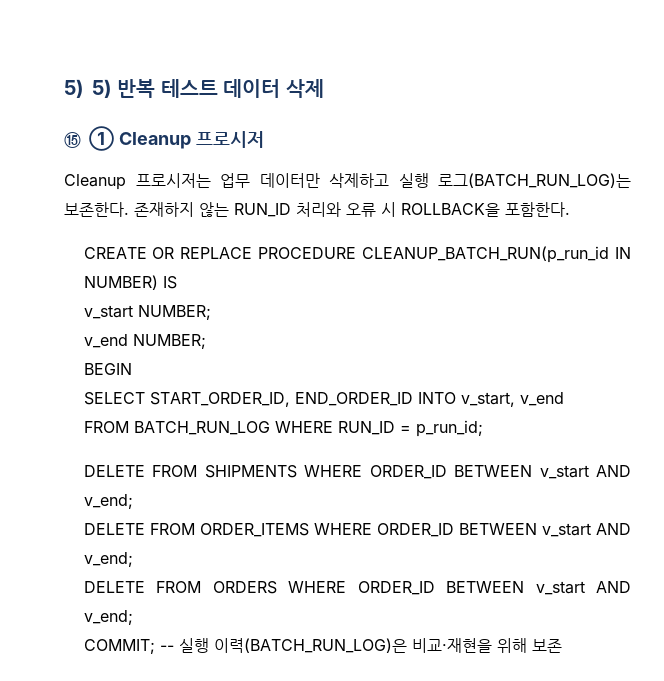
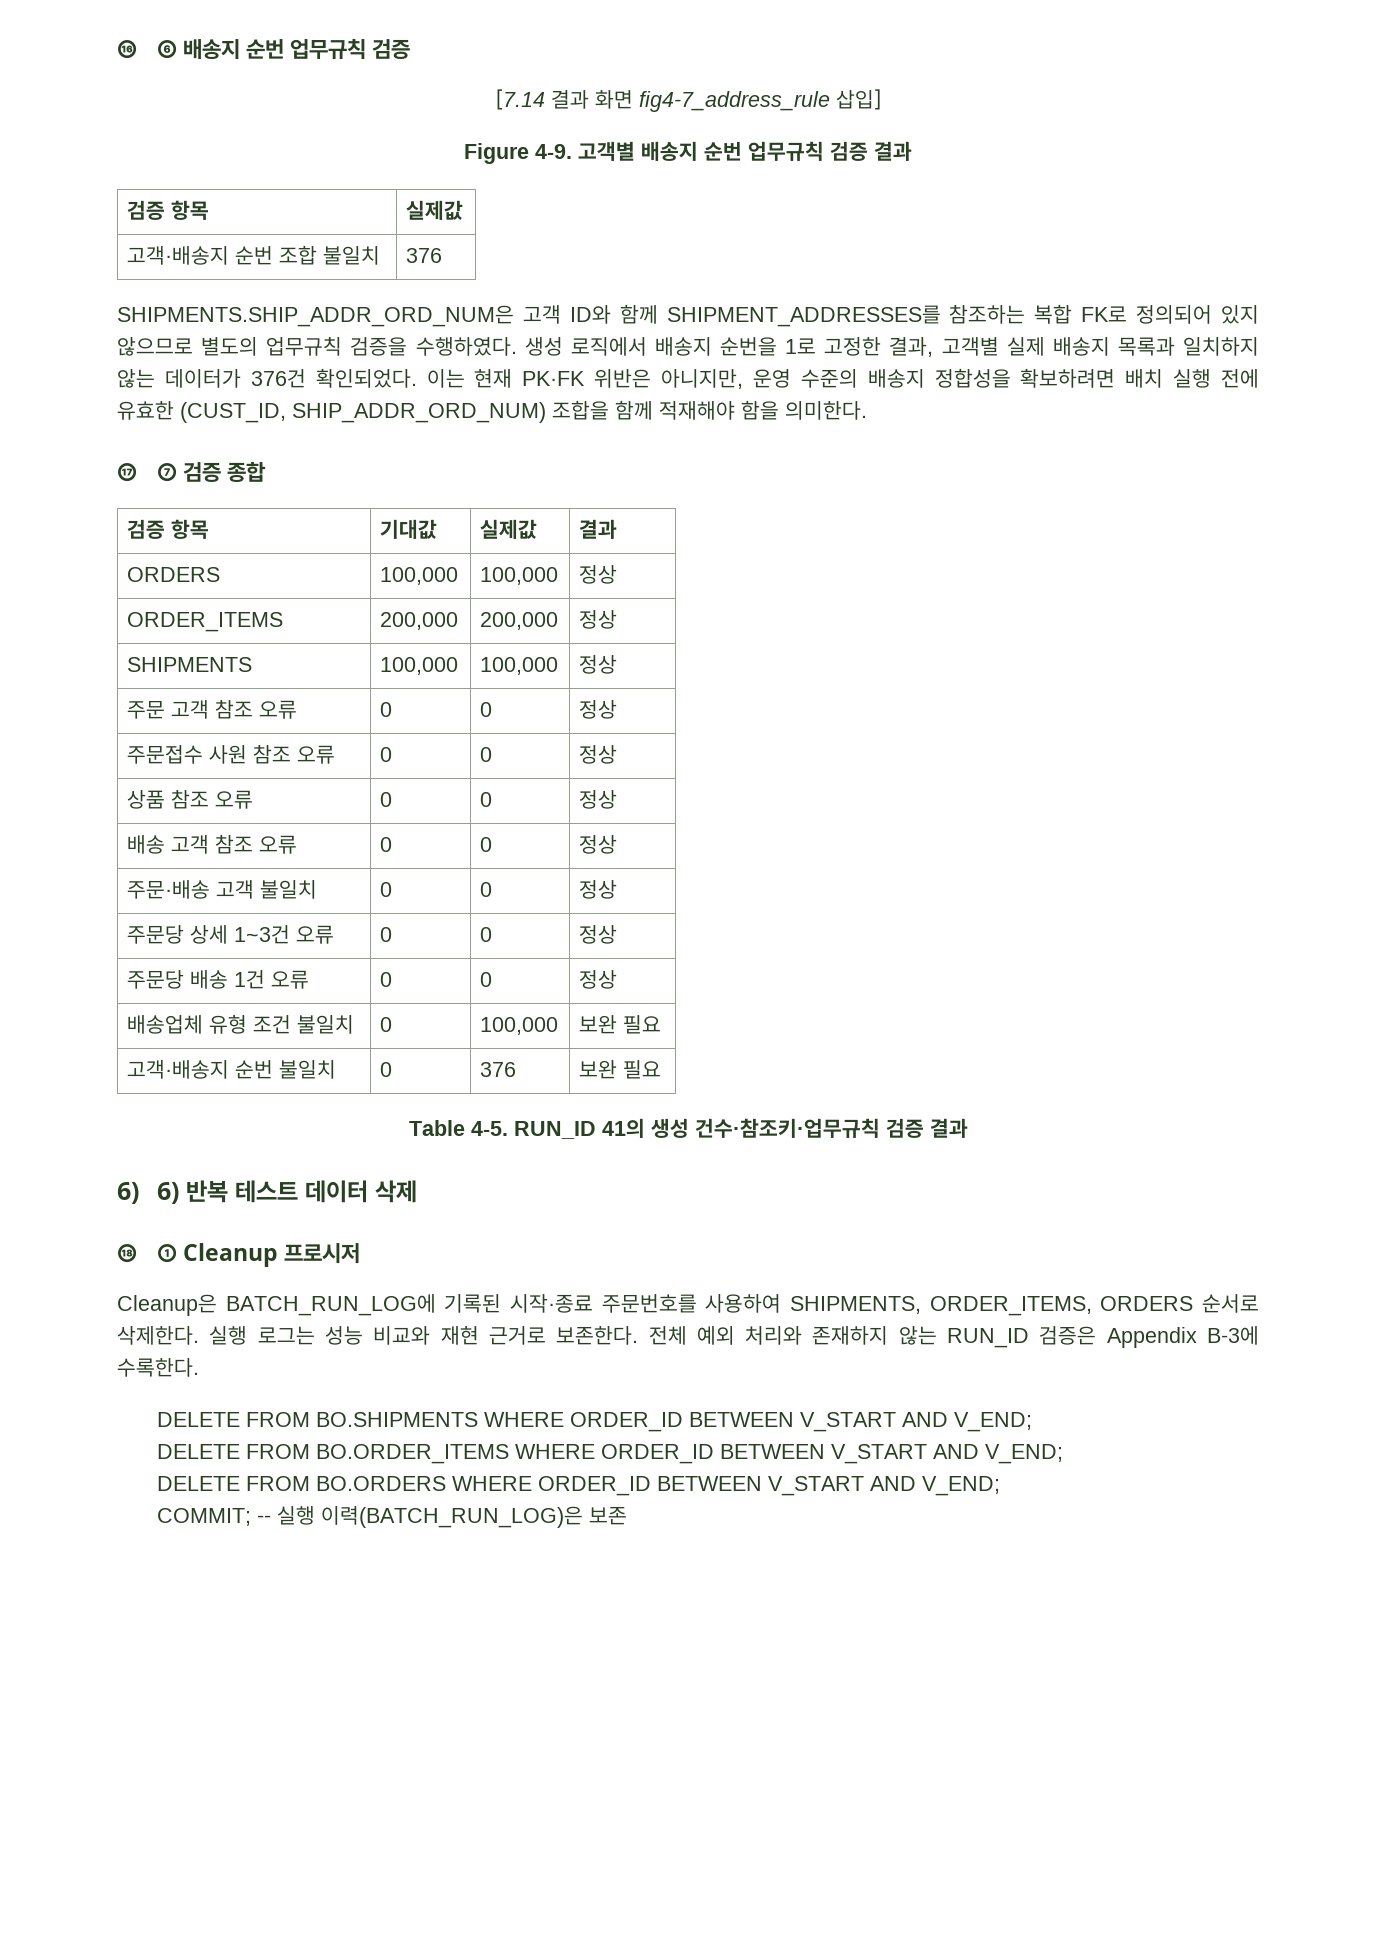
[64,79,112,98] 5) 5) -> [117,38,410,60] [482,89,894,112] [464,141,912,164] [127,200,210,220] [406,200,464,220] [127,245,381,265] [406,248,443,263] [117,304,1260,327] [117,336,1259,357] [117,368,1259,389] [117,400,867,423] [117,461,266,483] [127,519,210,539] [380,519,438,539] [480,519,538,539] [579,519,618,539] [127,567,221,582] [380,567,459,585] [480,567,559,585] [579,565,618,584] [127,612,284,632] [380,612,459,630] [480,612,559,630] [579,610,618,629] [127,657,253,672] [380,657,459,675] [480,657,559,675] [579,655,618,674] [127,699,298,719] [380,702,393,717] [480,702,493,717] [579,700,618,719] [127,744,336,764] [380,747,393,762] [480,747,493,762] [579,745,618,764] [127,789,254,809] [380,792,393,807] [480,792,493,807] [579,790,618,809] [127,834,298,854] [380,837,393,852] [480,837,493,852] [579,835,618,854] [127,880,318,899] [380,882,393,897] [480,882,493,897] [579,880,618,899] [127,925,335,944] [380,927,393,942] [480,927,493,942] [579,925,618,944] [127,970,310,989] [380,972,393,987] [480,972,493,987] [579,970,618,989] [127,1014,355,1034] [380,1017,393,1032] [480,1017,559,1035] [579,1015,662,1034] [127,1060,337,1079] [380,1062,393,1077] [480,1062,517,1077] [579,1060,662,1079] [408,1118,968,1139] [117,1182,179,1204] ⑯ ⑥ 배송지 순번 업무규칙 검증 // ［7.14 결과 화면 fig4-7_address_rule 삽입］ // Figure 4-9. 고객별 배송지 순번 업무규칙 검증 결과 // 검증 항목 | 실제값 // 고객·배송지 순번 조합 불일치 | 376 // SHIPMENTS.SHIP_ADDR_ORD_NUM은 고객 ID와 함께 SHIPMENT_ADDRESSES를 참조하는 복합 FK로 정의되어 있지 않으므로 별도의 업무규칙 검증을 수행하였다. 생성 로직에서 배송지 순번을 1로 고정한 결과, 고객별 실제 배송지 목록과 일치하지 않는 데이터가 376건 확인되었다. 이는 현재 PK·FK 위반은 아니지만, 운영 수준의 배송지 정합성을 확보하려면 배치 실행 전에 유효한 (CUST_ID, SHIP_ADDR_ORD_NUM) 조합을 함께 적재해야 함을 의미한다. // ⑰ ⑦ 검증 종합 // 검증 항목 | 기대값 | 실제값 | 결과 // ORDERS | 100,000 | 100,000 | 정상 // ORDER_ITEMS | 200,000 | 200,000 | 정상 // SHIPMENTS | 100,000 | 100,000 | 정상 // 주문 고객 참조 오류 | 0 | 0 | 정상 // 주문접수 사원 참조 오류 | 0 | 0 | 정상 // 상품 참조 오류 | 0 | 0 | 정상 // 배송 고객 참조 오류 | 0 | 0 | 정상 // 주문·배송 고객 불일치 | 0 | 0 | 정상 // 주문당 상세 1~3건 오류 | 0 | 0 | 정상 // 주문당 배송 1건 오류 | 0 | 0 | 정상 // 배송업체 유형 조건 불일치 | 0 | 100,000 | 보완 필요 // 고객·배송지 순번 불일치 | 0 | 376 | 보완 필요 // Table 4-5. RUN_ID 41의 생성 건수·참조키·업무규칙 검증 결과 // 6) 6)
[64,132,81,148] ⑮ -> [117,1244,137,1263] ⑱
[64,173,631,190] [64,202,570,217] [83,246,631,263] [83,275,177,290] [83,305,211,320] [83,334,206,349] [83,363,132,375] [83,392,564,407] [83,420,483,437] [83,465,631,479] [83,494,133,509] [83,523,631,537] [83,552,133,567] [83,581,631,595] [83,610,133,625] Cleanup 프로시저는 업무 데이터만 삭제하고 실행 로그(BATCH_RUN_LOG)는 보존한다. 존재하지 않는 RUN_ID 처리와 오류 시 ROLLBACK을 포함한다. // CREATE OR REPLACE PROCEDURE CLEANUP_BATCH_RUN(p_run_id IN NUMBER) IS // v_start NUMBER; // v_end NUMBER; // BEGIN // SELECT START_ORDER_ID, END_ORDER_ID INTO v_start, v_end // FROM BATCH_RUN_LOG WHERE RUN_ID = p_run_id; // DELETE FROM SHIPMENTS WHERE ORDER_ID BETWEEN v_start AND v_end; // DELETE FROM ORDER_ITEMS WHERE ORDER_ID BETWEEN v_start AND v_end; // DELETE FROM ORDERS WHERE ORDER_ID BETWEEN v_start AND v_end; -> [117,1294,1259,1316] [117,1326,1259,1348] [117,1358,199,1377] [156,1412,1032,1432] [156,1444,1063,1464] [156,1476,1000,1496] Cleanup은 BATCH_RUN_LOG에 기록된 시작·종료 주문번호를 사용하여 SHIPMENTS, ORDER_ITEMS, ORDERS 순서로 삭제한다. 실행 로그는 성능 비교와 재현 근거로 보존한다. 전체 예외 처리와 존재하지 않는 RUN_ID 검증은 Appendix B-3에 수록한다. // DELETE FROM BO.SHIPMENTS WHERE ORDER_ID BETWEEN V_START AND V_END; // DELETE FROM BO.ORDER_ITEMS WHERE ORDER_ID BETWEEN V_START AND V_END; // DELETE FROM BO.ORDERS WHERE ORDER_ID BETWEEN V_START AND V_END;
[411,638,527,653] 비교·재현을 위해 -> (583, 1517) none

